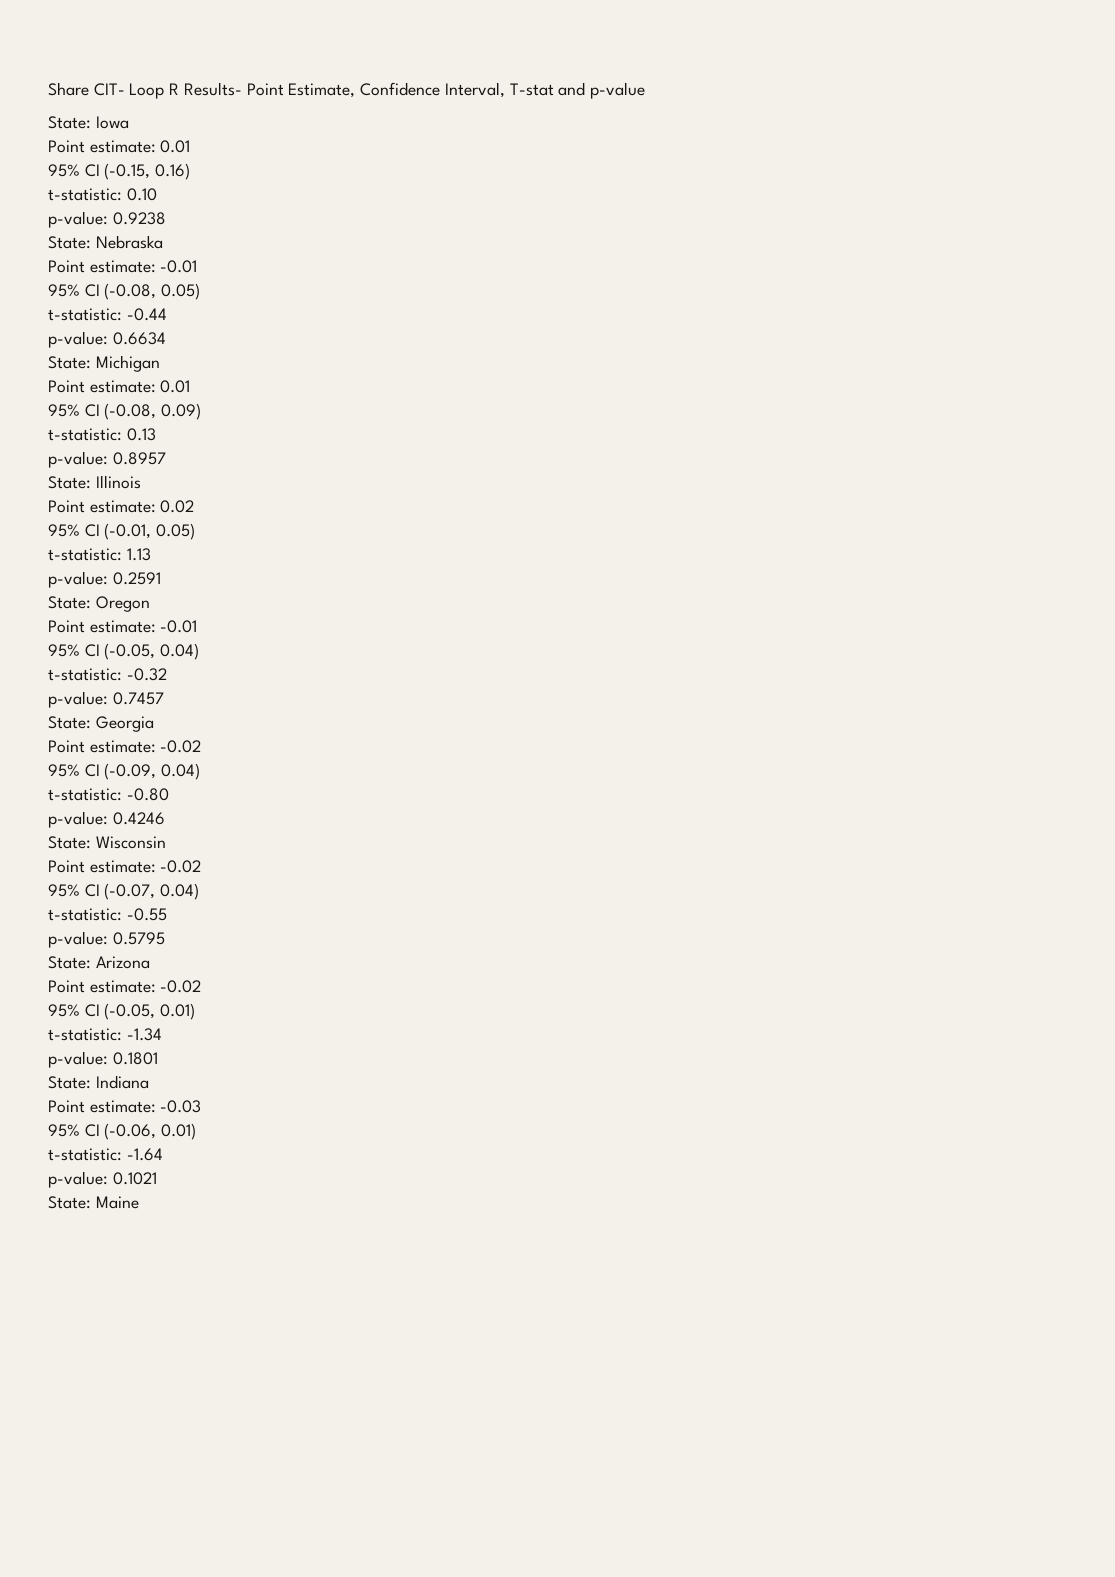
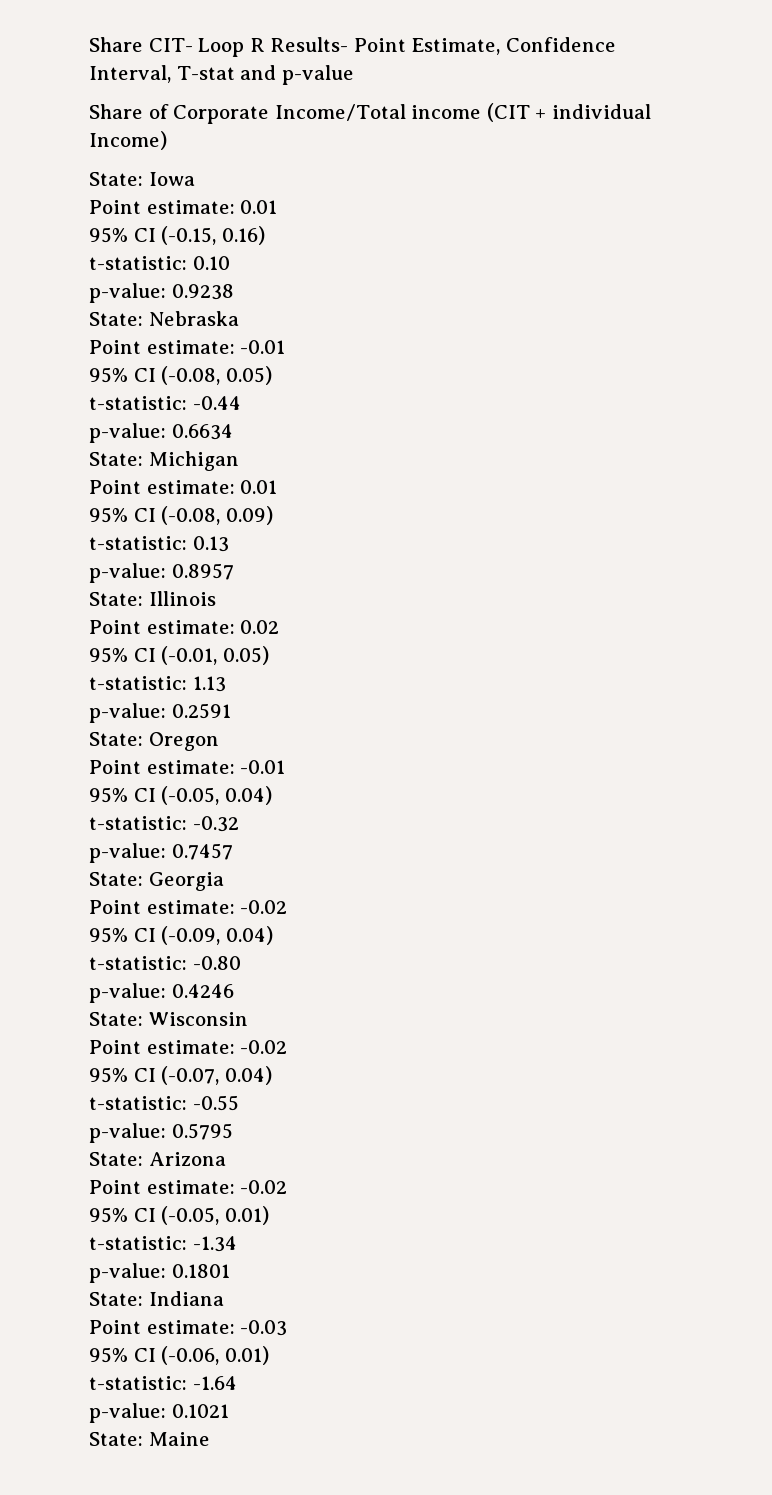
(645, 90) none -> [89,103,651,124] [89,131,167,150] // Share of Corporate Income/Total income (CIT + individual Income)

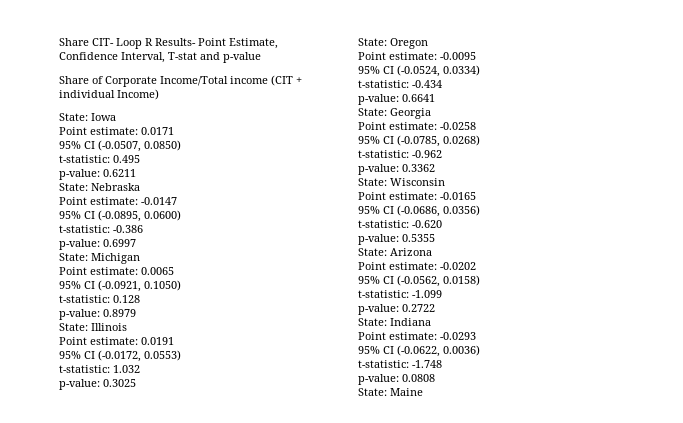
[240,200,278,214] [89,226,265,245] [89,256,230,270] [89,283,234,303] 0.01 // 95% CI (-0.15, 0.16) // t-statistic: 0.10 // p-value: 0.9238 -> [141,127,174,135] [59,140,181,152] [59,155,140,163] [59,169,136,180] 0.0171 // 95% CI (-0.0507, 0.0850) // t-statistic: 0.495 // p-value: 0.6211
[240,340,286,354] [89,366,272,385] [89,396,241,410] [89,423,233,443] -0.01 // 95% CI (-0.08, 0.05) // t-statistic: -0.44 // p-value: 0.6634 -> [141,197,177,205] [59,210,181,222] [59,225,143,233] [59,239,136,250] -0.0147 // 95% CI (-0.0895, 0.0600) // t-statistic: -0.386 // p-value: 0.6997
[240,480,278,494] [89,506,273,525] [89,536,229,552] [89,563,234,583] 0.01 // 95% CI (-0.08, 0.09) // t-statistic: 0.13 // p-value: 0.8957 -> [141,267,174,275] [59,280,181,292] [59,295,140,303] [59,309,136,320] 0.0065 // 95% CI (-0.0921, 0.1050) // t-statistic: 0.128 // p-value: 0.8979
[240,620,280,634] [89,646,269,665] [89,676,226,692] [89,703,231,723] 0.02 // 95% CI (-0.01, 0.05) // t-statistic: 1.13 // p-value: 0.2591 -> [141,337,174,345] [59,350,181,362] [59,365,140,373] [59,379,136,390] 0.0191 // 95% CI (-0.0172, 0.0553) // t-statistic: 1.032 // p-value: 0.3025
[240,760,286,774] [89,786,272,805] [89,816,239,832] [89,843,233,863] -0.01 // 95% CI (-0.05, 0.04) // t-statistic: -0.32 // p-value: 0.7457 -> [440,52,476,60] [358,65,480,77] [358,80,442,88] [358,94,435,105] -0.0095 // 95% CI (-0.0524, 0.0334) // t-statistic: -0.434 // p-value: 0.6641
[240,900,288,914] [89,926,273,945] [89,956,241,970] [89,983,234,1003] -0.02 // 95% CI (-0.09, 0.04) // t-statistic: -0.80 // p-value: 0.4246 -> [440,122,476,130] [358,135,480,147] [358,150,442,158] [358,164,435,175] -0.0258 // 95% CI (-0.0785, 0.0268) // t-statistic: -0.962 // p-value: 0.3362
[240,1040,288,1054] [89,1066,272,1085] [89,1095,239,1111] [89,1123,233,1143] -0.02 // 95% CI (-0.07, 0.04) // t-statistic: -0.55 // p-value: 0.5795 -> [440,192,476,200] [358,205,480,217] [358,220,442,228] [358,234,435,245] -0.0165 // 95% CI (-0.0686, 0.0356) // t-statistic: -0.620 // p-value: 0.5355
[240,1180,288,1194] [89,1206,269,1225] [89,1236,237,1252] [89,1263,230,1283] -0.02 // 95% CI (-0.05, 0.01) // t-statistic: -1.34 // p-value: 0.1801 -> [440,262,476,270] [358,275,480,287] [358,290,442,298] [358,304,435,315] -0.0202 // 95% CI (-0.0562, 0.0158) // t-statistic: -1.099 // p-value: 0.2722
[240,1320,288,1336] [89,1346,269,1365] [89,1376,237,1390] [89,1403,229,1423] -0.03 // 95% CI (-0.06, 0.01) // t-statistic: -1.64 // p-value: 0.1021 -> [440,332,476,340] [358,345,480,357] [358,360,442,368] [358,374,435,385] -0.0293 // 95% CI (-0.0622, 0.0036) // t-statistic: -1.748 // p-value: 0.0808

